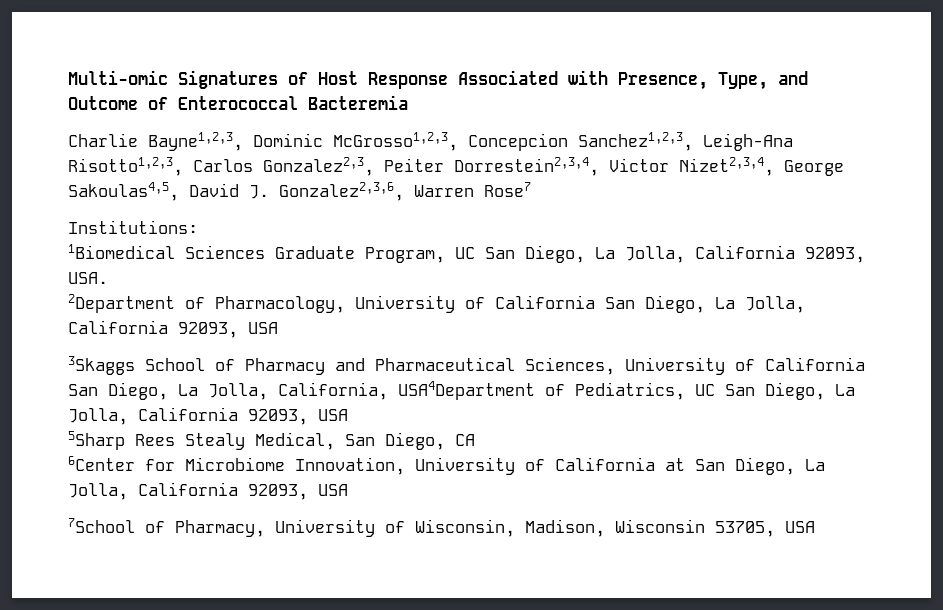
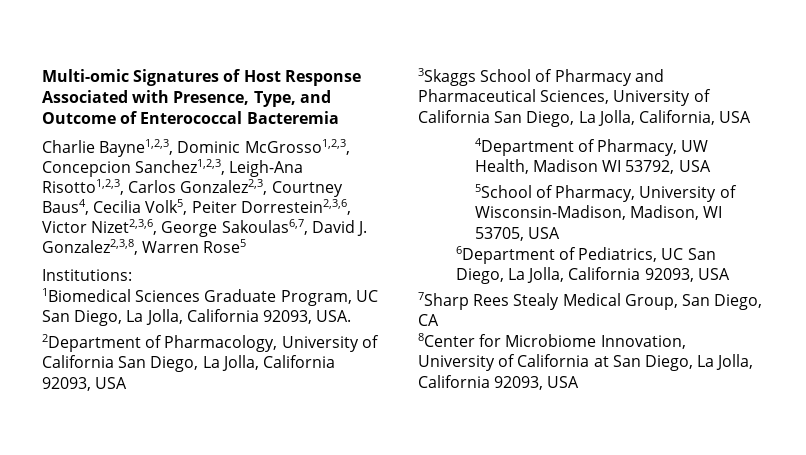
[384,157,844,176] [68,182,531,201] Peiter Dorrestein2,3,4, Victor Nizet2,3,4, George Sakoulas4,5, David J. Gonzalez2,3,6, Warren Rose7 -> [271,181,343,197] [42,199,351,215] [42,219,367,237] [42,239,247,255] Courtney Baus4, Cecilia Volk5, Peiter Dorrestein2,3,6, Victor Nizet2,3,6, George Sakoulas6,7, David J. Gonzalez2,3,8, Warren Rose5
[398,381,535,400] USA4Department -> [719,111,752,123] [474,138,709,156] [474,159,711,174] [474,184,737,202] [474,205,723,220] [474,227,560,241] [455,246,555,264] USA // 4Department of Pharmacy, UW Health, Madison WI 53792, USA // 5School of Pharmacy, University of Wisconsin-Madison, Madison, WI 53705, USA // 6Department
[68,431,125,450] 5Sharp -> [418,292,469,310] 7Sharp
[255,432,335,450] Medical, -> [562,293,678,310] Medical Group,
[68,456,135,471] 6Center -> [418,333,475,347] 8Center
[68,518,815,537] // 7School of Pharmacy, University of Wisconsin, Madison, Wisconsin 53705, USA -> (580, 382) none

